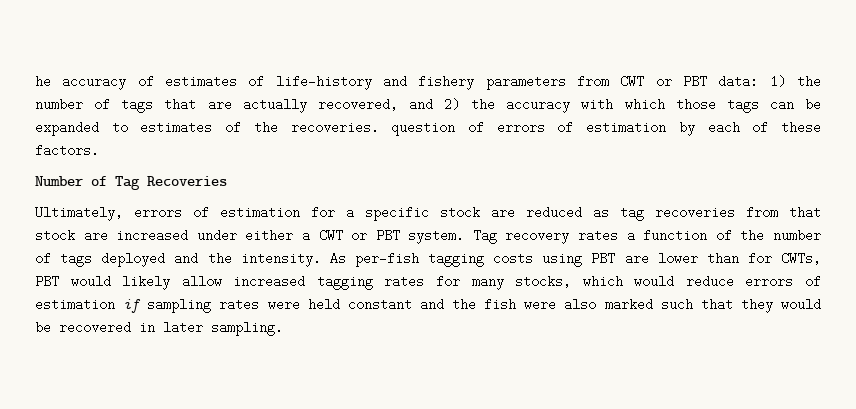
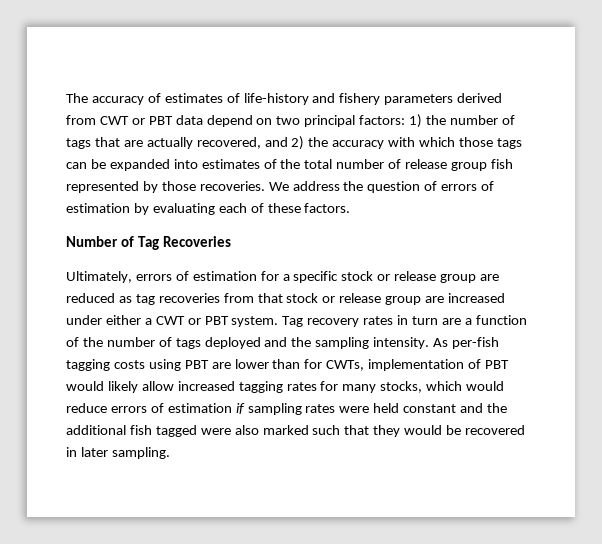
[35,75,51,88] he -> [66,93,88,103] The
(566, 82) none -> [457,93,503,103] derived
[718,75,759,88] data: -> [175,115,406,127] data depend on two principal factors:
[111,123,128,132] to -> [173,159,198,169] into
[290,121,379,134] recoveries. -> [304,159,513,171] [66,181,364,193] total number of release group fish represented by those recoveries. We address the
(695, 128) none -> [152,203,215,215] evaluating
(480, 212) none -> [377,271,477,283] or release group
(75, 235) none -> [322,293,422,305] or release group
(619, 235) none -> [397,315,461,325] in turn are
(232, 258) none -> [315,337,370,349] sampling
(821, 258) none -> [368,359,482,371] implementation of
[484,298,517,311] fish -> [66,425,197,437] additional fish tagged

